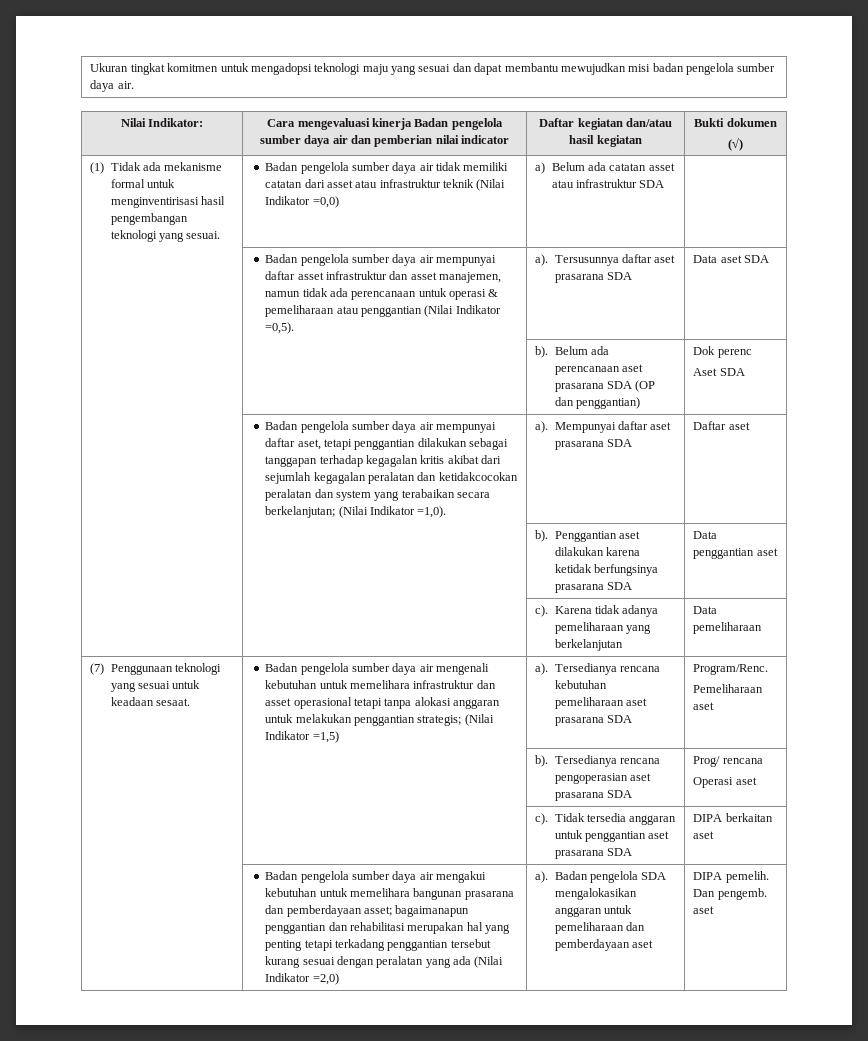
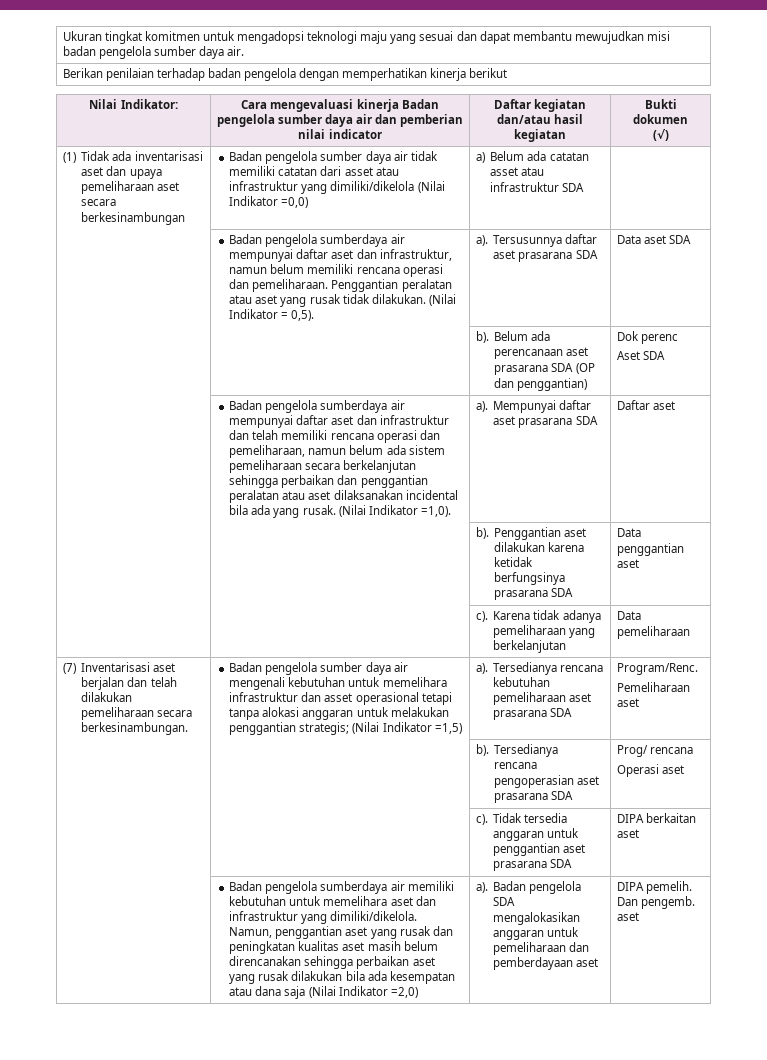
(134, 85) none -> [62,68,508,81] // Berikan penilaian terhadap badan pengelola dengan memperhatikan kinerja berikut
[164,162,223,171] [110,179,176,188] [110,196,226,208] [110,213,188,225] [110,230,221,242] mekanisme formal untuk menginventirisasi hasil pengembangan teknologi yang sesuai. -> [134,151,203,161] [81,166,162,179] [81,181,180,194] [81,199,117,206] [81,212,186,225] inventarisasi aset dan upaya pemeliharaan aset secara berkesinambungan
[443,179,475,188] teknik -> [301,181,415,194] yang dimiliki/dikelola
[351,254,497,266] [265,271,502,283] [265,288,499,300] [265,305,501,317] [265,322,295,334] sumber daya air mempunyai daftar asset infrastruktur dan asset manajemen, namun tidak ada perencanaan untuk operasi & pemeliharaan atau penggantian (Nilai Indikator =0,5). -> [320,234,405,247] [229,249,452,262] [229,264,443,277] [229,279,452,292] [229,294,456,307] [229,309,315,321] sumberdaya air mempunyai daftar aset dan infrastruktur, namun belum memiliki rencana operasi dan pemeliharaan. Penggantian peralatan atau aset yang rusak tidak dilakukan. (Nilai Indikator = 0,5).
[351,421,497,433] [265,438,509,450] [265,455,502,467] [265,472,518,484] [265,489,491,501] [265,506,336,518] sumber daya air mempunyai daftar aset, tetapi penggantian dilakukan sebagai tanggapan terhadap kegagalan kritis akibat dari sejumlah kegagalan peralatan dan ketidakcocokan peralatan dan system yang terabaikan secara berkelanjutan; -> [320,400,405,413] [229,415,449,428] [229,430,440,443] [229,445,445,458] [229,460,417,473] [229,475,428,488] [229,490,458,503] [229,505,336,518] sumberdaya air mempunyai daftar aset dan infrastruktur dan telah memiliki rencana operasi dan pemeliharaan, namun belum ada sistem pemeliharaan secara berkelanjutan sehingga perbaikan dan penggantian peralatan atau aset dilaksanakan incidental bila ada yang rusak.
[110,663,222,675] [110,680,201,692] [110,697,191,706] Penggunaan teknologi yang sesuai untuk keadaan sesaat. -> [81,662,176,672] [81,677,177,690] [81,692,133,702] [81,707,193,720] [81,722,189,735] Inventarisasi aset berjalan dan telah dilakukan pemeliharaan secara berkesinambungan.
[351,871,487,883] [265,888,514,900] [265,905,470,917] [265,922,511,934] [265,939,491,951] [265,956,472,968] sumber daya air mengakui kebutuhan untuk memelihara bangunan prasarana dan pemberdayaan asset; bagaimanapun penggantian dan rehabilitasi merupakan hal yang penting tetapi terkadang penggantian tersebut kurang sesuai dengan peralatan yang ada -> [320,881,454,894] [229,896,436,906] [229,911,418,924] [229,926,453,939] [229,941,438,954] [229,956,435,969] [229,971,455,984] [229,986,306,999] sumberdaya air memiliki kebutuhan untuk memelihara aset dan infrastruktur yang dimiliki/dikelola. Namun, penggantian aset yang rusak dan peningkatan kualitas aset masih belum direncanakan sehingga perbaikan aset yang rusak dilakukan bila ada kesempatan atau dana saja

